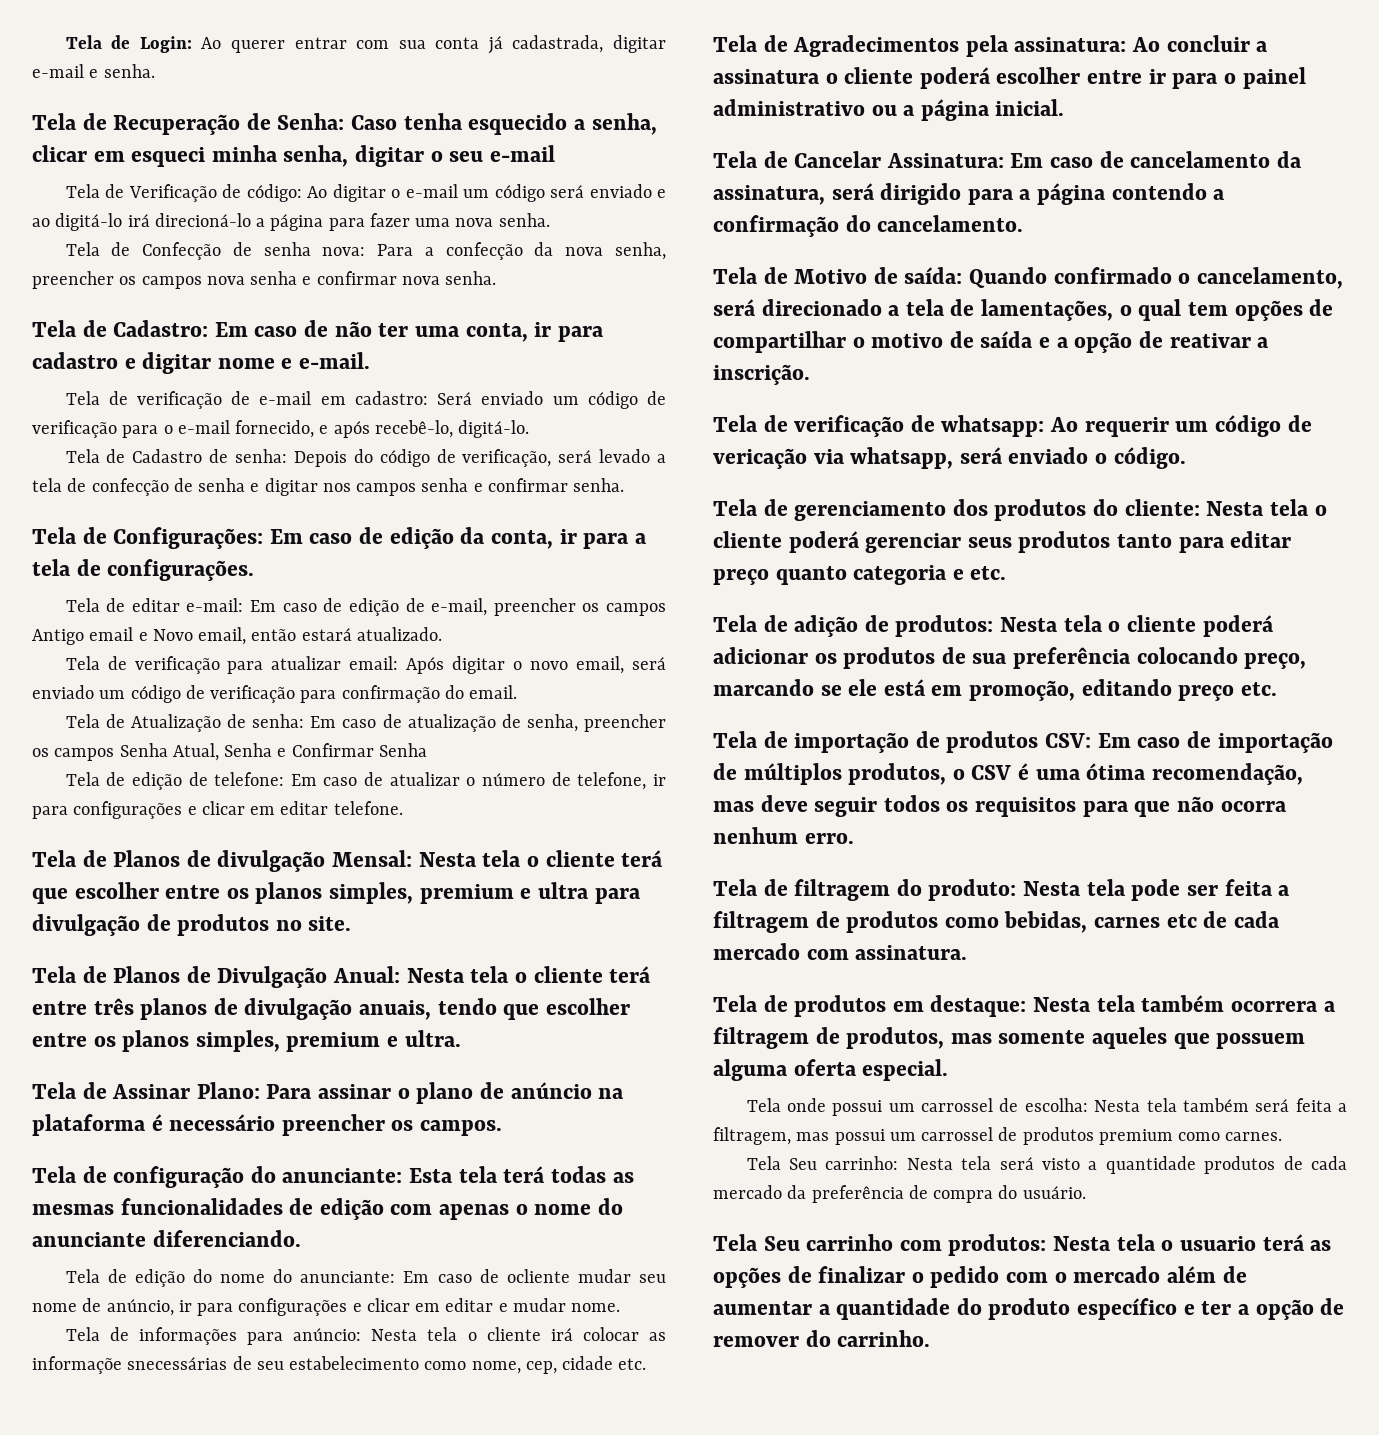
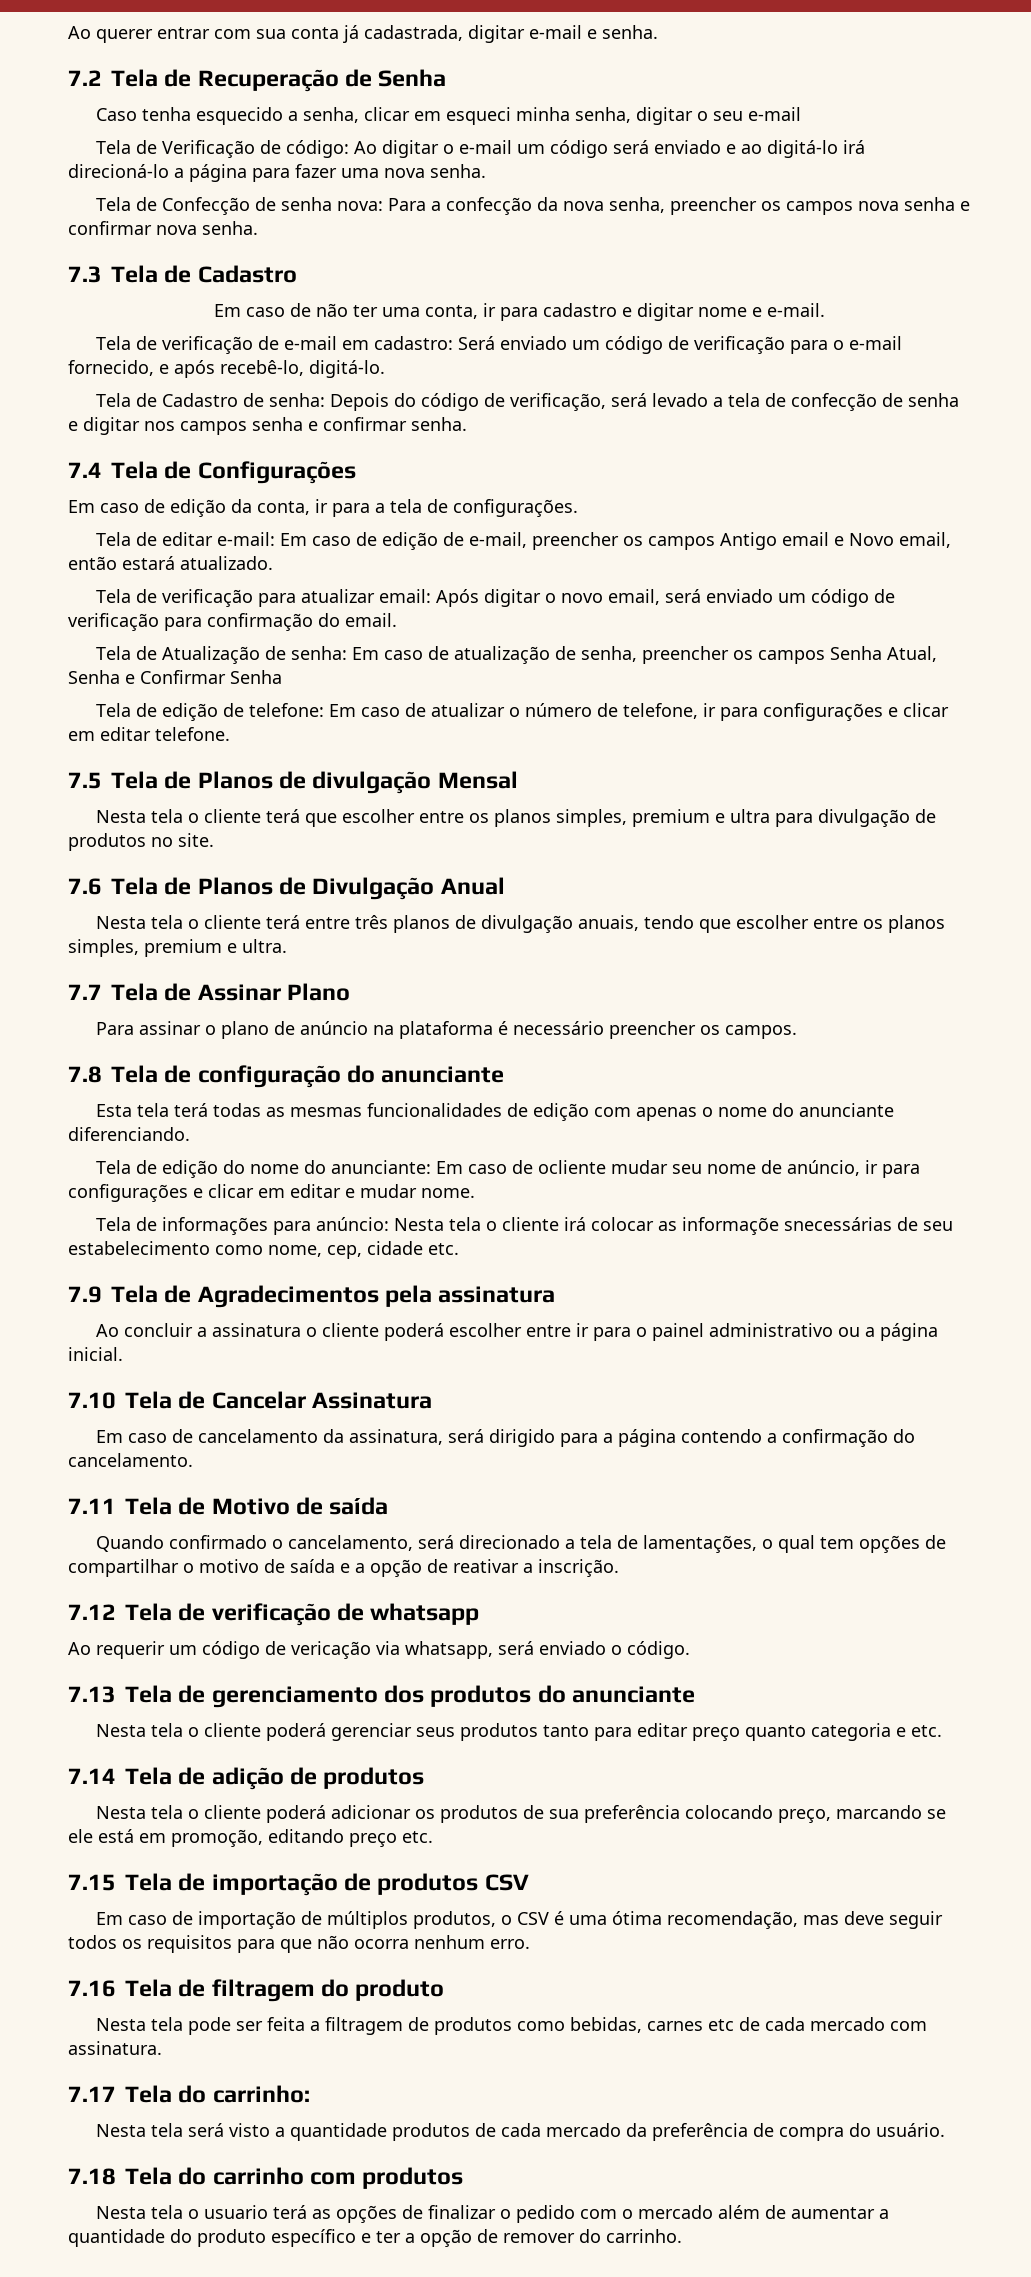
[65,35,192,53] Tela de Login: -> (68, 32) none
(155, 71) none -> [68,70,102,86] 7.2
[277,113,345,130] Senha: -> [378,69,447,87] Senha //
[32,320,209,337] Tela de Cadastro: -> [68,265,297,283] 7.3 Tela de Cadastro //
[32,527,264,549] Tela de Configurações: -> [68,461,356,484] 7.4 Tela de Configurações //
(403, 808) none -> [68,772,102,789] 7.5
[332,850,413,867] Mensal: -> [437,771,518,789] Mensal //
(352, 923) none -> [68,878,102,895] 7.6
[333,966,401,983] Anual: -> [440,877,505,895] Anual //
(461, 1038) none -> [68,984,102,1000] 7.7
[196,1082,260,1099] Plano: -> [287,983,351,1001] Plano //
(503, 1128) none -> [68,1066,102,1083] 7.8
[282,1168,403,1183] anunciante: -> [381,1066,505,1083] anunciante //
(647, 1364) none -> [68,1286,102,1303] 7.9
[1014,37,1127,52] assinatura: -> [438,1286,556,1303] assinatura //
(1065, 107) none -> [68,1392,116,1409] 7.10
[886,153,1004,168] Assinatura: -> [312,1392,433,1409] Assinatura //
(1024, 223) none -> [68,1498,116,1514] 7.11
[904,267,963,284] saída: -> [329,1497,389,1515] saída //
[713,415,1045,437] Tela de verificação de whatsapp: -> [68,1603,480,1626] 7.12 Tela de verificação de whatsapp //
(1186, 458) none -> [68,1686,116,1703] 7.13
[1124,499,1200,516] cliente: -> [572,1686,696,1703] anunciante //
(1007, 573) none -> [68,1768,116,1784] 7.14
[895,615,994,637] produtos: -> [323,1767,425,1789] produtos //
(1277, 689) none -> [68,1874,116,1891] 7.15
[1045,733,1092,748] CSV: -> [484,1874,529,1891] CSV //
(854, 838) none -> [68,1980,116,1997] 7.16
[928,879,1017,901] produto: -> [355,1979,445,2001] produto //
[713,995,1336,1017] [713,1027,1306,1049] [713,1059,949,1081] [746,1098,1347,1116] [713,1127,1283,1145] [746,1156,899,1170] Tela de produtos em destaque: Nesta tela também ocorrera a filtragem de produtos, mas somente aqueles que possuem alguma oferta especial. // Tela onde possui um carrossel de escolha: Nesta tela também será feita a filtragem, mas possui um carrossel de produtos premium como carnes. // Tela Seu carrinho: -> [68,2085,310,2103] 7.17 Tela do carrinho: //
[713,1234,800,1251] Tela Seu -> [68,2167,207,2185] 7.18 Tela do
[948,1234,1047,1256] produtos: -> [362,2167,464,2189] produtos //

